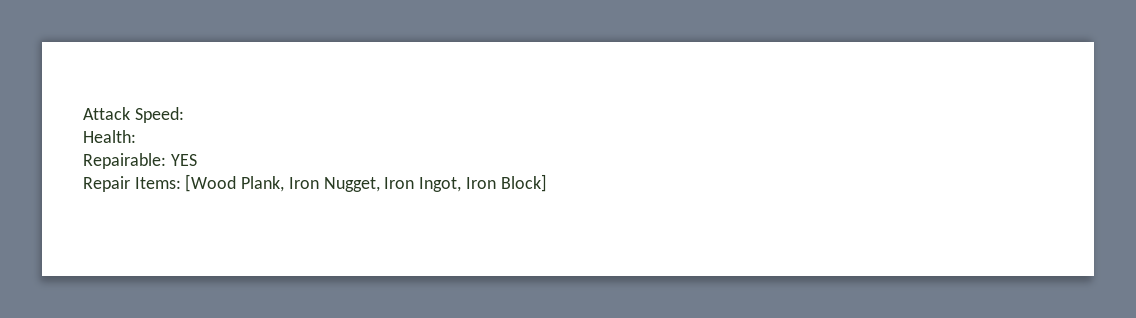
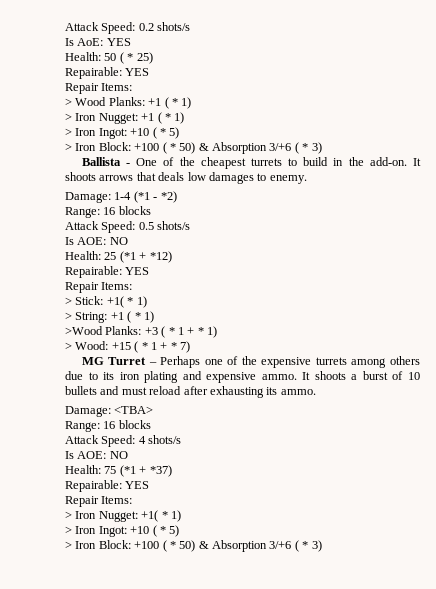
[83,107,184,123] [83,130,136,143] [83,153,197,169] [83,174,547,192] Attack Speed: // Health: // Repairable: YES // Repair Items: [Wood Plank, Iron Nugget, Iron Ingot, Iron Block] -> [65,22,191,34] [65,38,131,46] [65,52,153,64] [65,67,150,79] [65,83,133,94] [65,97,192,109] [65,112,185,124] [65,127,180,139] [65,142,322,154] [81,157,422,169] [65,172,307,184] [65,191,177,203] [65,206,151,218] [65,221,191,233] [65,237,128,245] [65,251,172,263] [65,266,150,278] [65,282,133,293] [65,296,147,308] [65,311,154,323] [65,326,217,338] [65,341,190,353] [81,356,420,368] [65,371,421,383] [65,386,316,398] [65,406,154,417] [65,420,151,432] [65,435,182,447] [65,451,128,459] [65,465,172,477] [65,480,150,492] [65,496,133,507] [65,510,181,522] [65,525,180,537] [65,540,322,552] Attack Speed: 0.2 shots/s // Is AoE: YES // Health: 50 ( * 25) // Repairable: YES // Repair Items: // > Wood Planks: +1 ( * 1) // > Iron Nugget: +1 ( * 1) // > Iron Ingot: +10 ( * 5) // > Iron Block: +100 ( * 50) & Absorption 3/+6 ( * 3) // Ballista - One of the cheapest turrets to build in the add-on. It shoots arrows that deals low damages to enemy. // Damage: 1-4 (*1 - *2) // Range: 16 blocks // Attack Speed: 0.5 shots/s // Is AOE: NO // Health: 25 (*1 + *12) // Repairable: YES // Repair Items: // > Stick: +1( * 1) // > String: +1 ( * 1) // >Wood Planks: +3 ( * 1 + * 1) // > Wood: +15 ( * 1 + * 7) // MG Turret – Perhaps one of the expensive turrets among others due to its iron plating and expensive ammo. It shoots a burst of 10 bullets and must reload after exhausting its ammo. // Damage: <TBA> // Range: 16 blocks // Attack Speed: 4 shots/s // Is AOE: NO // Health: 75 (*1 + *37) // Repairable: YES // Repair Items: // > Iron Nugget: +1( * 1) // > Iron Ingot: +10 ( * 5) // > Iron Block: +100 ( * 50) & Absorption 3/+6 ( * 3)

